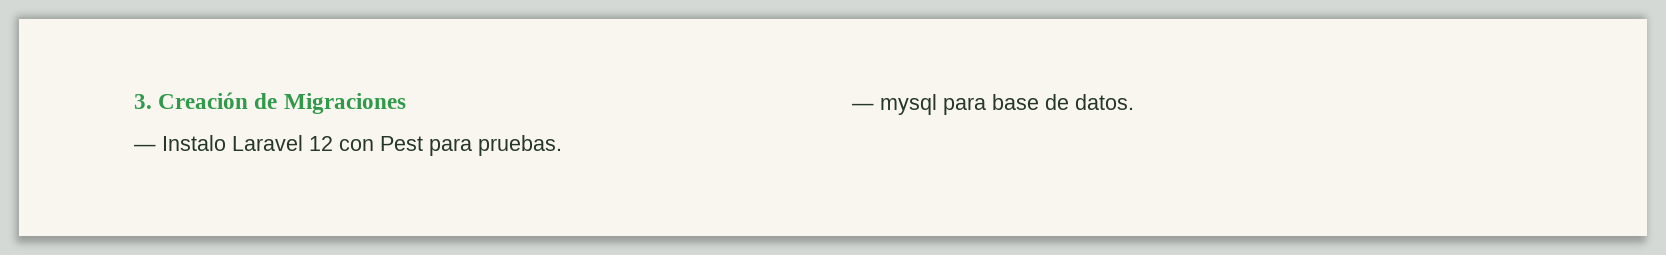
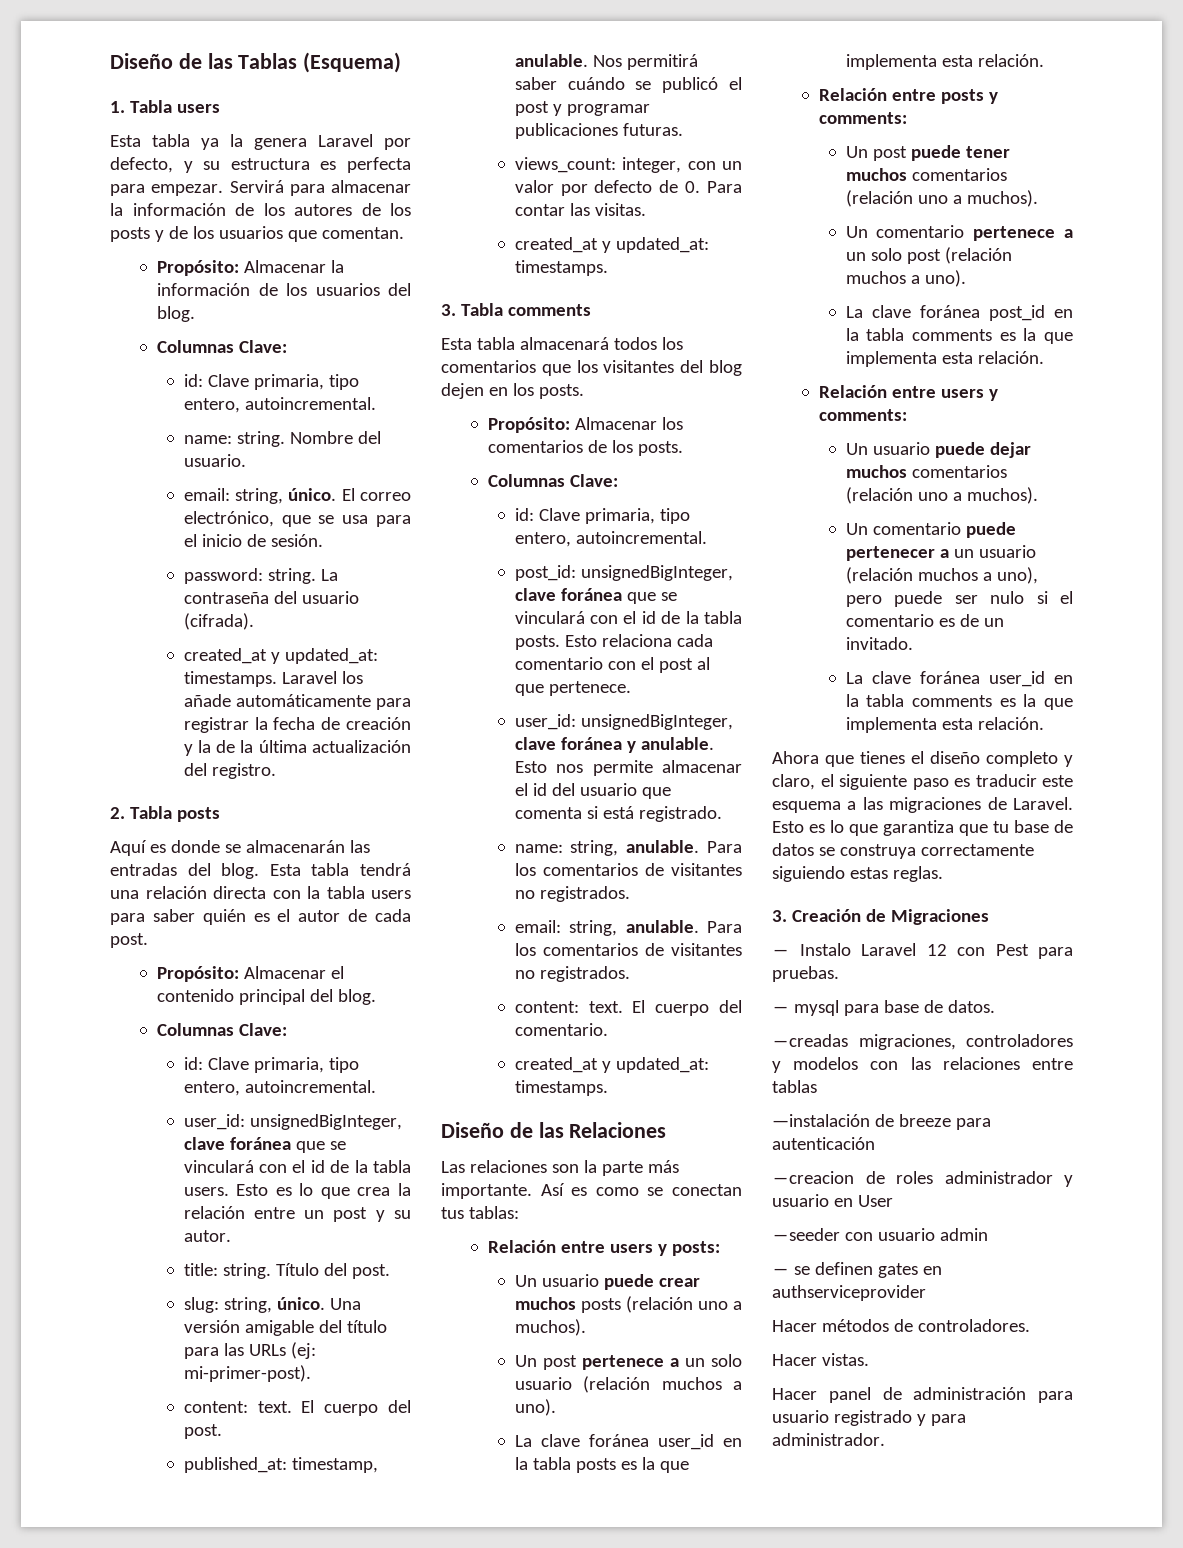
(134, 101) none -> [110,52,402,73] [110,100,220,113] [110,134,411,150] [110,157,411,173] [110,180,411,196] [110,203,411,216] [110,226,404,242] [157,260,345,276] [157,283,411,296] [157,306,196,322] [157,340,288,353] [183,374,359,390] [183,397,376,413] [183,431,381,447] [183,454,246,467] [183,488,412,504] [183,511,412,527] [183,534,323,547] [183,568,338,584] [183,591,359,604] [183,613,254,630] [183,648,378,664] [183,671,363,687] [183,694,411,710] [183,717,411,733] [183,740,411,756] [183,763,276,779] [110,806,220,822] [110,840,370,856] [110,863,411,879] [110,886,411,899] [110,909,411,925] [110,933,148,948] [157,966,345,982] [157,989,377,1005] [157,1023,288,1036] [183,1057,359,1073] [183,1080,376,1096] [183,1114,402,1130] [183,1137,346,1153] [183,1160,411,1173] [183,1183,411,1199] [183,1206,411,1222] [183,1230,231,1242] [183,1263,390,1279] [183,1297,361,1313] [183,1320,387,1336] [183,1342,316,1359] [183,1365,311,1382] [183,1400,412,1416] [183,1424,222,1439] [183,1457,378,1473] [514,54,698,70] [514,77,742,93] [514,101,650,116] [514,123,683,139] [514,157,742,173] [514,180,742,196] [514,203,646,216] [514,237,709,253] [514,260,608,276] [441,303,591,316] [441,337,683,350] [441,360,742,376] [441,383,584,399] [488,417,684,433] [488,440,684,456] [488,474,619,487] [514,508,690,524] [514,531,707,547] [514,565,733,581] [514,588,677,604] [514,611,742,624] [514,634,713,650] [514,657,710,673] [514,681,631,696] [514,714,733,730] [514,737,714,753] [514,760,742,776] [514,783,671,799] [514,806,722,822] [514,840,742,856] [514,863,742,876] [514,886,630,902] [514,920,742,936] [514,943,742,956] [514,966,630,982] [514,1000,742,1016] [514,1023,608,1036] [514,1057,709,1073] [514,1080,608,1096] [441,1122,667,1138] [441,1160,679,1176] [441,1183,742,1199] [441,1206,519,1219] [488,1240,720,1256] [514,1274,700,1290] [514,1296,742,1313] [514,1319,586,1336] [514,1354,742,1370] [514,1376,742,1393] [514,1399,556,1416] [514,1434,742,1450] [514,1457,689,1473] [845,54,1044,70] [819,88,999,104] [819,112,908,124] [845,145,1010,161] [845,168,1007,181] [845,190,1038,207] [845,225,1073,241] [845,247,1012,264] [845,270,966,287] [845,305,1073,321] [845,328,1073,344] [845,351,1044,367] [819,385,999,401] [819,409,908,421] [845,442,1031,458] [845,465,1007,478] [845,487,1038,504] [845,522,1016,538] [845,545,1036,561] [845,567,1038,584] [845,591,1073,607] [845,614,1004,627] [845,637,913,650] [845,671,1073,687] [845,694,1073,710] [845,717,1044,733] [772,751,1073,767] [772,774,1073,790] [772,797,1073,813] [772,820,1073,836] [772,843,1034,859] [772,866,943,882] Diseño de las Tablas (Esquema) // 1. Tabla users // Esta tabla ya la genera Laravel por defecto, y su estructura es perfecta para empezar. Servirá para almacenar la información de los autores de los posts y de los usuarios que comentan. // Propósito: Almacenar la información de los usuarios del blog. // Columnas Clave: // id: Clave primaria, tipo entero, autoincremental. // name: string. Nombre del usuario. // email: string, único. El correo electrónico, que se usa para el inicio de sesión. // password: string. La contraseña del usuario (cifrada). // created_at y updated_at: timestamps. Laravel los añade automáticamente para registrar la fecha de creación y la de la última actualización del registro. // 2. Tabla posts // Aquí es donde se almacenarán las entradas del blog. Esta tabla tendrá una relación directa con la tabla users para saber quién es el autor de cada post. // Propósito: Almacenar el contenido principal del blog. // Columnas Clave: // id: Clave primaria, tipo entero, autoincremental. // user_id: unsignedBigInteger, clave foránea que se vinculará con el id de la tabla users. Esto es lo que crea la relación entre un post y su autor. // title: string. Título del post. // slug: string, único. Una versión amigable del título para las URLs (ej: mi-primer-post). // content: text. El cuerpo del post. // published_at: timestamp, anulable. Nos permitirá saber cuándo se publicó el post y programar publicaciones futuras. // views_count: integer, con un valor por defecto de 0. Para contar las visitas. // created_at y updated_at: timestamps. // 3. Tabla comments // Esta tabla almacenará todos los comentarios que los visitantes del blog dejen en los posts. // Propósito: Almacenar los comentarios de los posts. // Columnas Clave: // id: Clave primaria, tipo entero, autoincremental. // post_id: unsignedBigInteger, clave foránea que se vinculará con el id de la tabla posts. Esto relaciona cada comentario con el post al que pertenece. // user_id: unsignedBigInteger, clave foránea y anulable. Esto nos permite almacenar el id del usuario que comenta si está registrado. // name: string, anulable. Para los comentarios de visitantes no registrados. // email: string, anulable. Para los comentarios de visitantes no registrados. // content: text. El cuerpo del comentario. // created_at y updated_at: timestamps. // Diseño de las Relaciones // Las relaciones son la parte más importante. Así es como se conectan tus tablas: // Relación entre users y posts: // Un usuario puede crear muchos posts (relación uno a muchos). // Un post pertenece a un solo usuario (relación muchos a uno). // La clave foránea user_id en la tabla posts es la que implementa esta relación. // Relación entre posts y comments: // Un post puede tener muchos comentarios (relación uno a muchos). // Un comentario pertenece a un solo post (relación muchos a uno). // La clave foránea post_id en la tabla comments es la que implementa esta relación. // Relación entre users y comments: // Un usuario puede dejar muchos comentarios (relación uno a muchos). // Un comentario puede pertenecer a un usuario (relación muchos a uno), pero puede ser nulo si el comentario es de un invitado. // La clave foránea user_id en la tabla comments es la que implementa esta relación. // Ahora que tienes el diseño completo y claro, el siguiente paso es traducir este esquema a las migraciones de Laravel. Esto es lo que garantiza que tu base de datos se construya correctamente siguiendo estas reglas. //
(1134, 102) none -> [772,1034,1073,1050] [772,1057,1073,1073] [772,1080,817,1093] [772,1114,991,1130] [772,1137,875,1150] [772,1171,1073,1187] [772,1194,893,1207] [772,1228,988,1241] [772,1262,942,1278] [772,1285,926,1301] [772,1319,1030,1332] [772,1353,869,1366] [772,1387,1073,1403] [772,1410,966,1426] [772,1433,885,1446] // ―creadas migraciones, controladores y modelos con las relaciones entre tablas // —instalación de breeze para autenticación // ―creacion de roles administrador y usuario en User // ―seeder con usuario admin // ― se definen gates en authserviceprovider // Hacer métodos de controladores. // Hacer vistas. // Hacer panel de administración para usuario registrado y para administrador.

